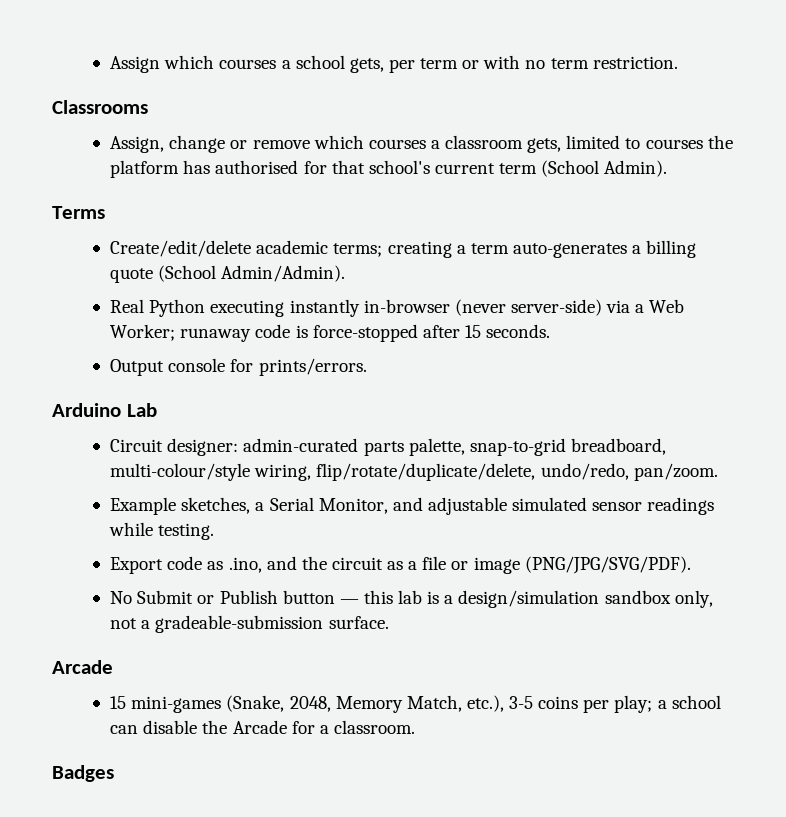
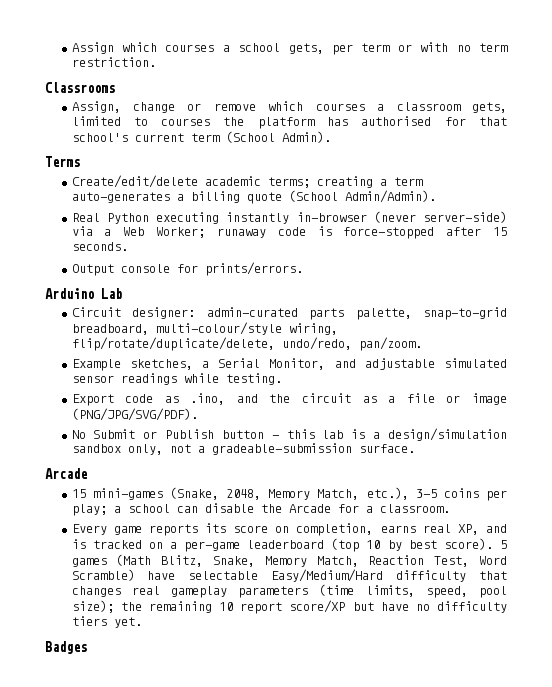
(415, 727) none -> [71,523,508,536] [71,538,507,552] [71,554,508,567] [71,569,508,582] [71,584,507,598] [71,600,508,614] [71,616,142,628] // Every game reports its score on completion, earns real XP, and is tracked on a per-game leaderboard (top 10 by best score). 5 games (Math Blitz, Snake, Memory Match, Reaction Test, Word Scramble) have selectable Easy/Medium/Hard difficulty that changes real gameplay parameters (time limits, speed, pool size); the remaining 10 report score/XP but have no difficulty tiers yet.

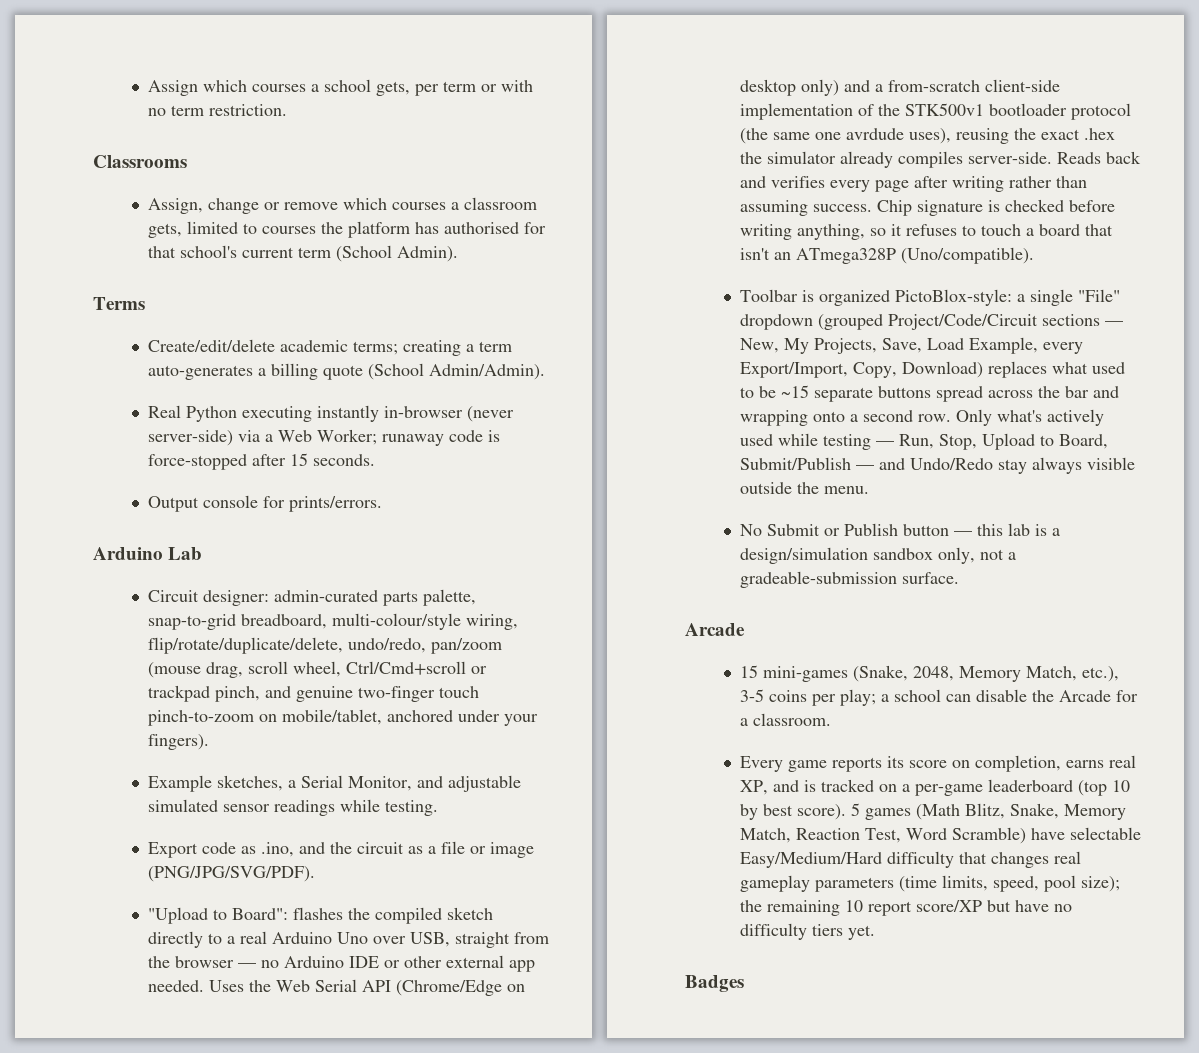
[358,337,422,351] pan/zoom. -> [430,638,502,654] [147,661,487,678] [147,685,479,702] [147,709,538,726] [147,734,209,750] pan/zoom (mouse drag, scroll wheel, Ctrl/Cmd+scroll or trackpad pinch, and genuine two-finger touch pinch-to-zoom on mobile/tablet, anchored under your fingers).
(198, 414) none -> [147,907,493,924] [147,931,549,948] [147,955,535,972] [147,979,525,996] [739,79,1060,96] [739,103,1131,120] [739,128,1115,144] [739,151,1141,168] [739,176,1087,192] [739,199,1115,216] [739,224,1113,240] [739,247,1034,264] [739,289,1120,306] [739,314,1123,330] [739,337,1083,354] [739,361,1125,378] [739,385,1119,402] [739,409,1104,426] [739,433,1108,450] [739,457,1135,474] [739,482,869,494] // "Upload to Board": flashes the compiled sketch directly to a real Arduino Uno over USB, straight from the browser — no Arduino IDE or other external app needed. Uses the Web Serial API (Chrome/Edge on desktop only) and a from-scratch client-side implementation of the STK500v1 bootloader protocol (the same one avrdude uses), reusing the exact .hex the simulator already compiles server-side. Reads back and verifies every page after writing rather than assuming success. Chip signature is checked before writing anything, so it refuses to touch a board that isn't an ATmega328P (Uno/compatible). // Toolbar is organized PictoBlox-style: a single "File" dropdown (grouped Project/Code/Circuit sections — New, My Projects, Save, Load Example, every Export/Import, Copy, Download) replaces what used to be ~15 separate buttons spread across the bar and wrapping onto a second row. Only what's actively used while testing — Run, Stop, Upload to Board, Submit/Publish — and Undo/Redo stay always visible outside the menu.

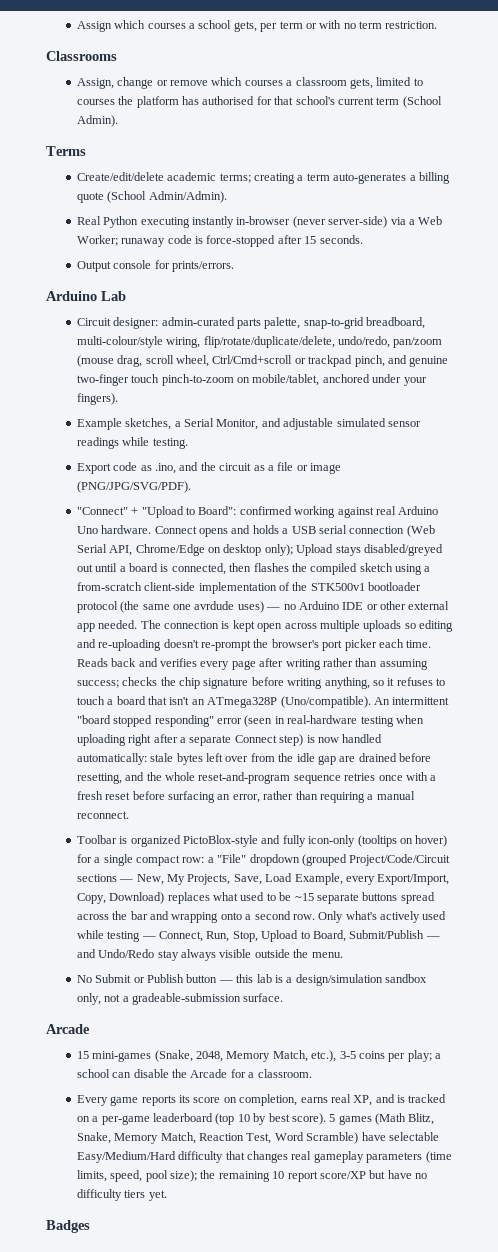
(315, 874) none -> [76,507,139,515] "Connect" +
[292,907,493,924] [147,931,549,948] [147,955,535,972] [147,979,525,996] [739,79,870,96] flashes the compiled sketch directly to a real Arduino Uno over USB, straight from the browser — no Arduino IDE or other external app needed. Uses the Web Serial API (Chrome/Edge on desktop only) and -> [239,506,439,518] [76,525,435,537] [76,544,443,556] [76,563,422,575] confirmed working against real Arduino Uno hardware. Connect opens and holds a USB serial connection (Web Serial API, Chrome/Edge on desktop only); Upload stays disabled/greyed out until a board is connected, then flashes the compiled sketch using
[908,128,1115,144] [739,151,1052,168] uses), reusing the exact .hex the simulator already compiles server-side. -> [237,601,450,613] [76,620,453,632] [76,639,432,651] uses) — no Arduino IDE or other external app needed. The connection is kept open across multiple uploads so editing and re-uploading doesn't re-prompt the browser's port picker each time.
[812,199,1064,216] success. Chip signature is checked -> [76,677,249,689] success; checks the chip signature
[739,289,1073,306] // Toolbar is organized PictoBlox-style: a single -> [373,697,450,705] [76,715,424,727] [76,734,383,746] [76,753,431,765] [76,772,437,784] [76,791,415,803] [76,811,129,819] [76,835,448,847] [76,854,214,866] An intermittent "board stopped responding" error (seen in real-hardware testing when uploading right after a separate Connect step) is now handled automatically: stale bytes left over from the idle gap are drained before resetting, and the whole reset-and-program sequence retries once with a fresh reset before surfacing an error, rather than requiring a manual reconnect. // Toolbar is organized PictoBlox-style and fully icon-only (tooltips on hover) for a single compact row: a
(894, 443) none -> [158,931,203,942] Connect,

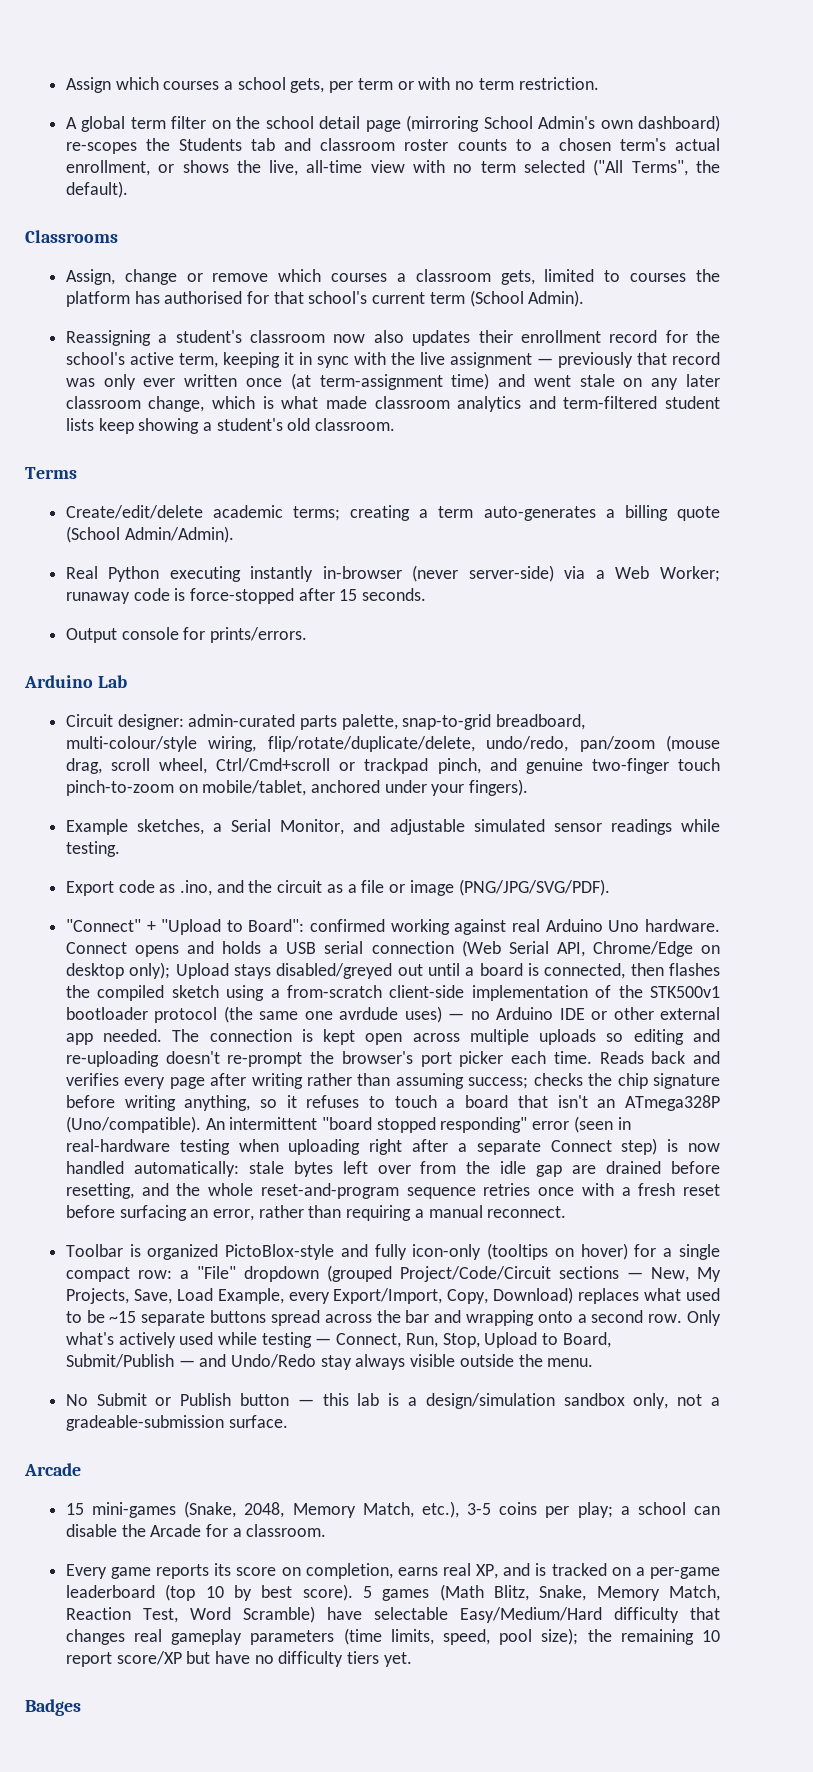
(438, 25) none -> [65,115,720,132] [65,138,720,154] [65,159,720,176] [65,181,128,198] // A global term filter on the school detail page (mirroring School Admin's own dashboard) re-scopes the Students tab and classroom roster counts to a chosen term's actual enrollment, or shows the live, all-time view with no term selected ("All Terms", the default).
(118, 121) none -> [65,330,721,346] [65,352,721,368] [65,373,720,390] [65,396,720,412] [65,418,396,434] // Reassigning a student's classroom now also updates their enrollment record for the school's active term, keeping it in sync with the live assignment — previously that record was only ever written once (at term-assignment time) and went stale on any later classroom change, which is what made classroom analytics and term-filtered student lists keep showing a student's old classroom.

